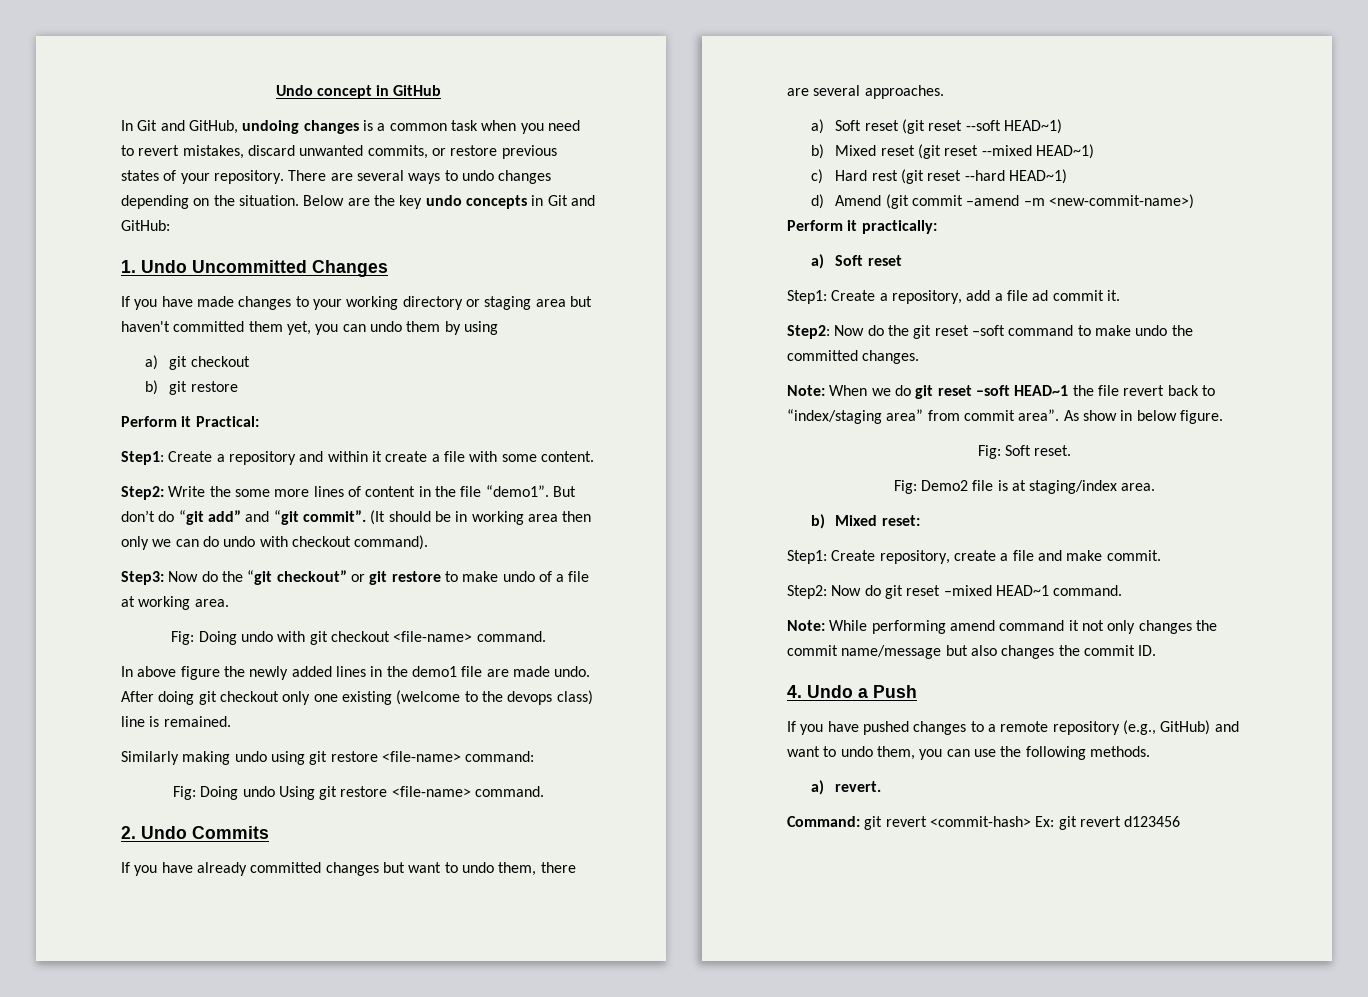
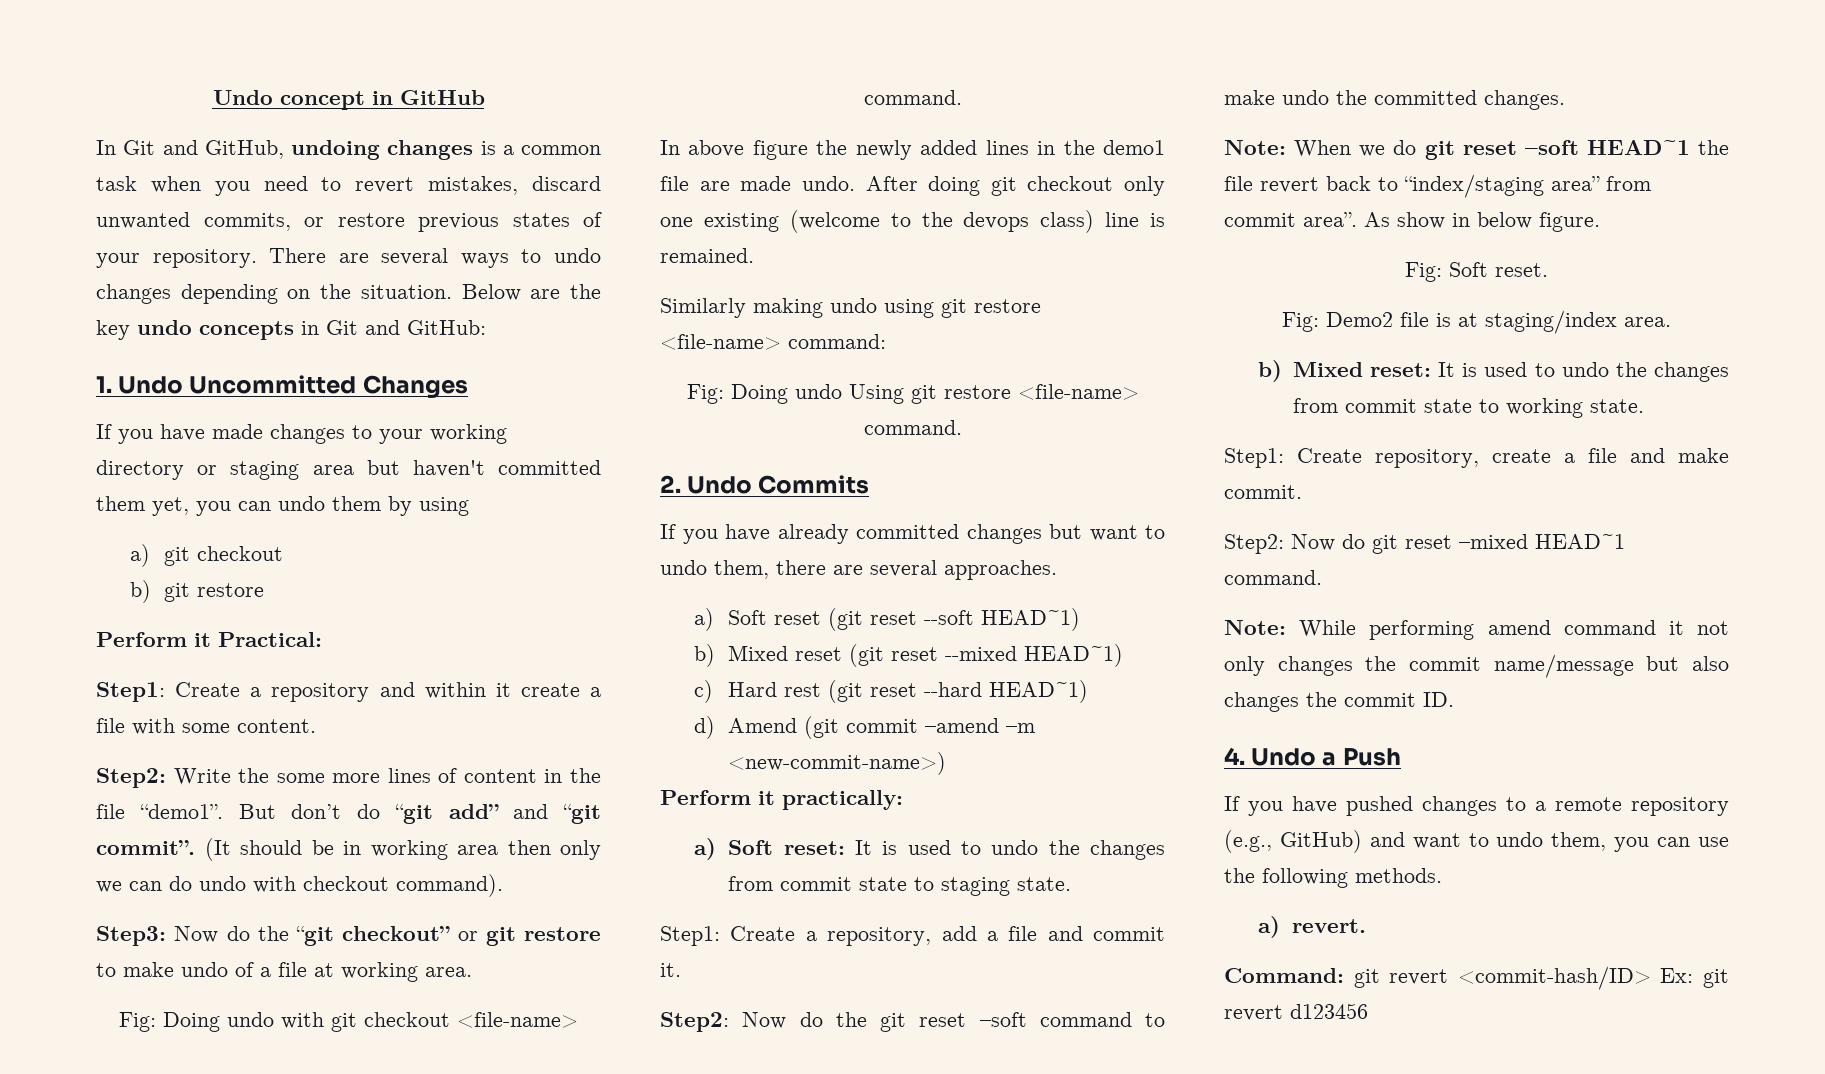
[867,255,902,266] reset -> [783,840,1165,860] [728,876,1072,896] reset: It is used to undo the changes from commit state to staging state.
[1032,290,1049,301] ad -> [1047,926,1083,941] and
(920, 520) none -> [1438,362,1729,382] [1292,398,1644,418] It is used to undo the changes from commit state to working state.
[929,816,1031,827] <commit-hash> -> [1457,966,1651,990] <commit-hash/ID>

